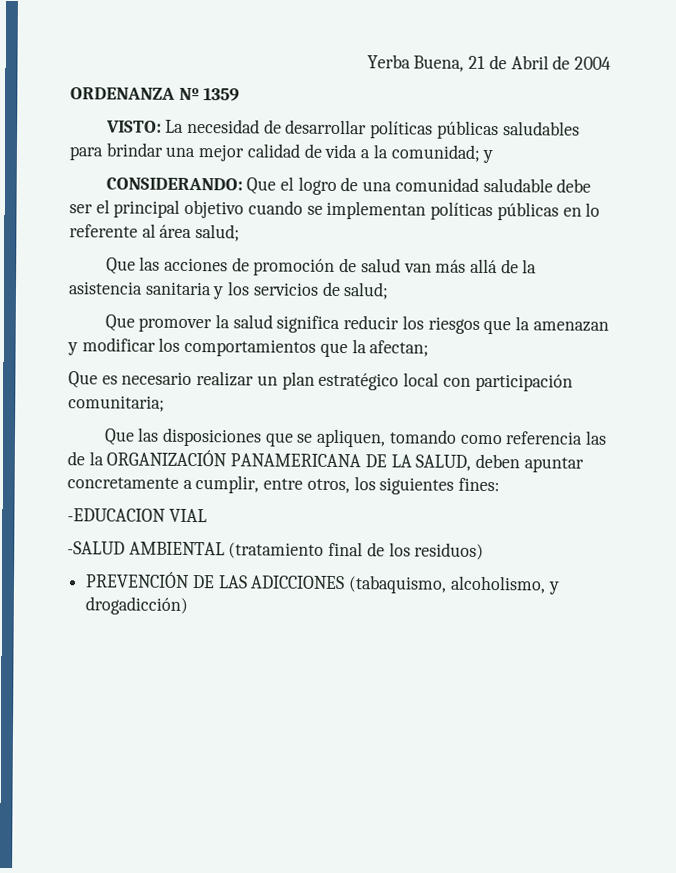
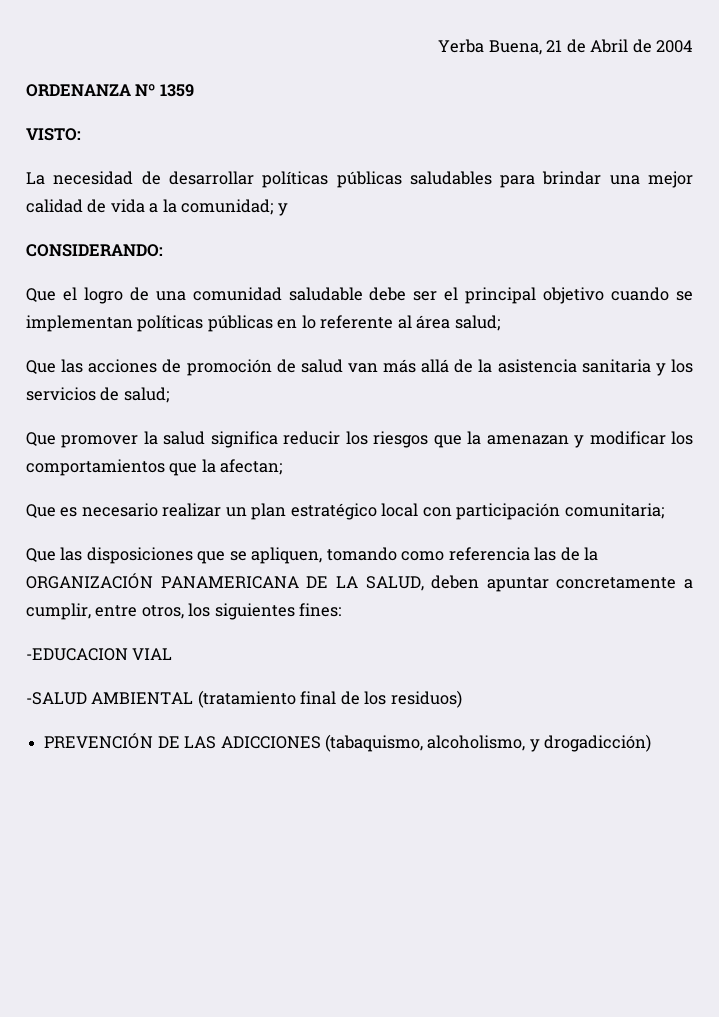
(162, 126) none -> (81, 134) //
(243, 184) none -> (163, 250) //

